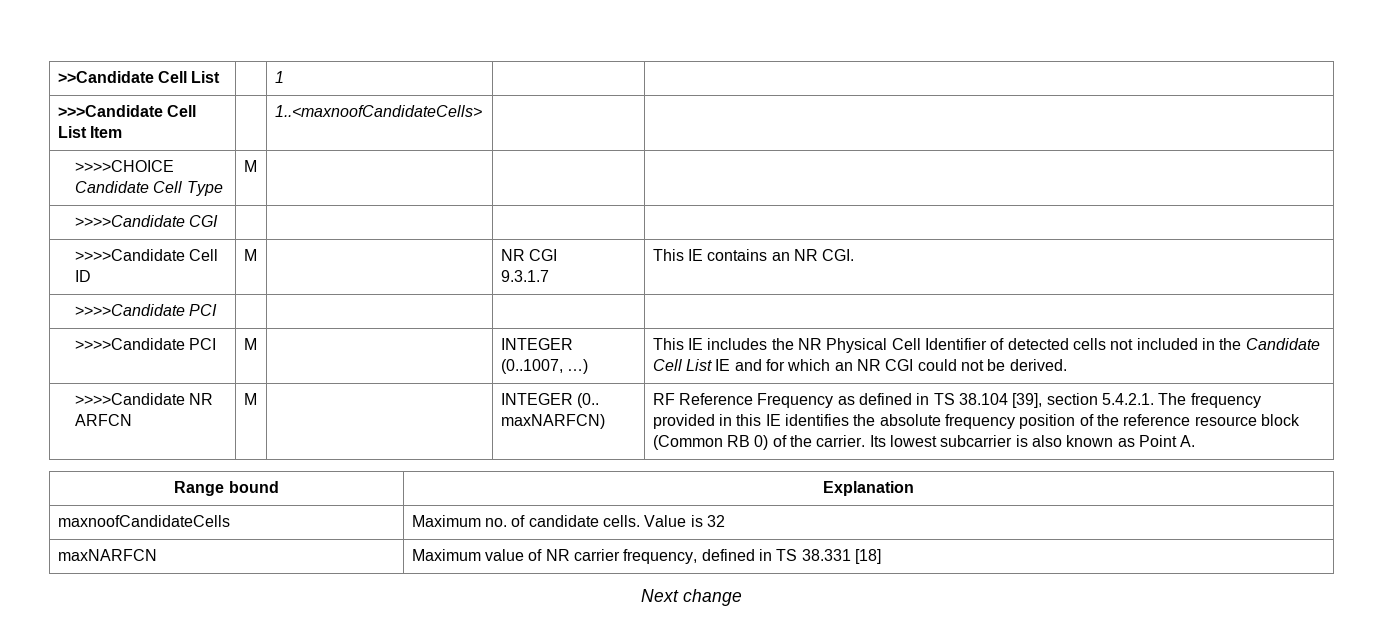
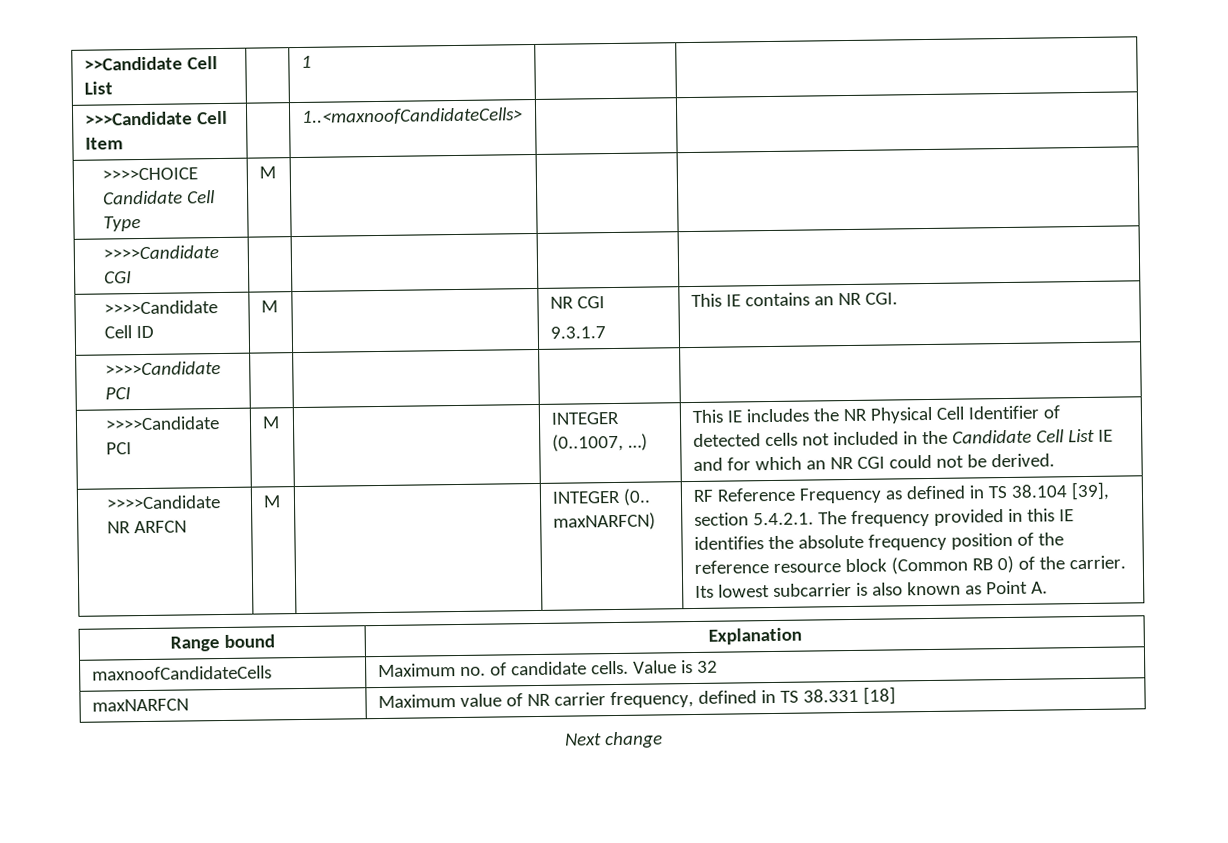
[57,126,87,138] List -> (228, 117) none

